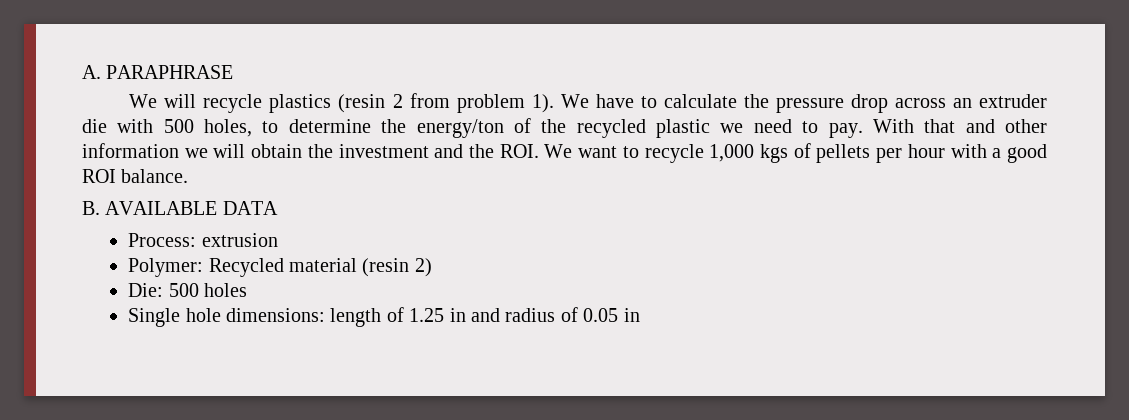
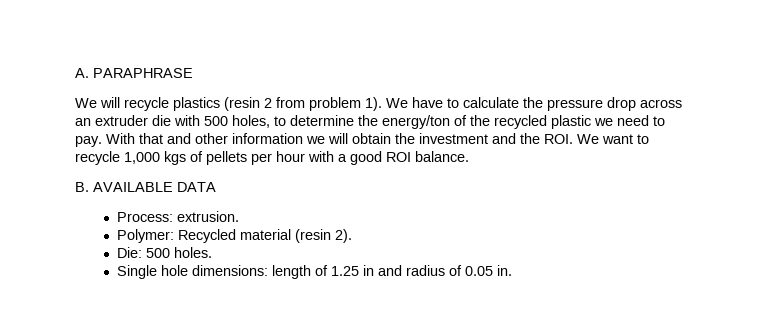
[201,233,278,247] extrusion -> [176,211,239,222] extrusion.
[414,258,432,277] 2) -> [334,229,352,243] 2).
[203,283,247,297] holes -> [173,247,212,258] holes.
[623,308,640,322] in -> [496,265,512,276] in.

